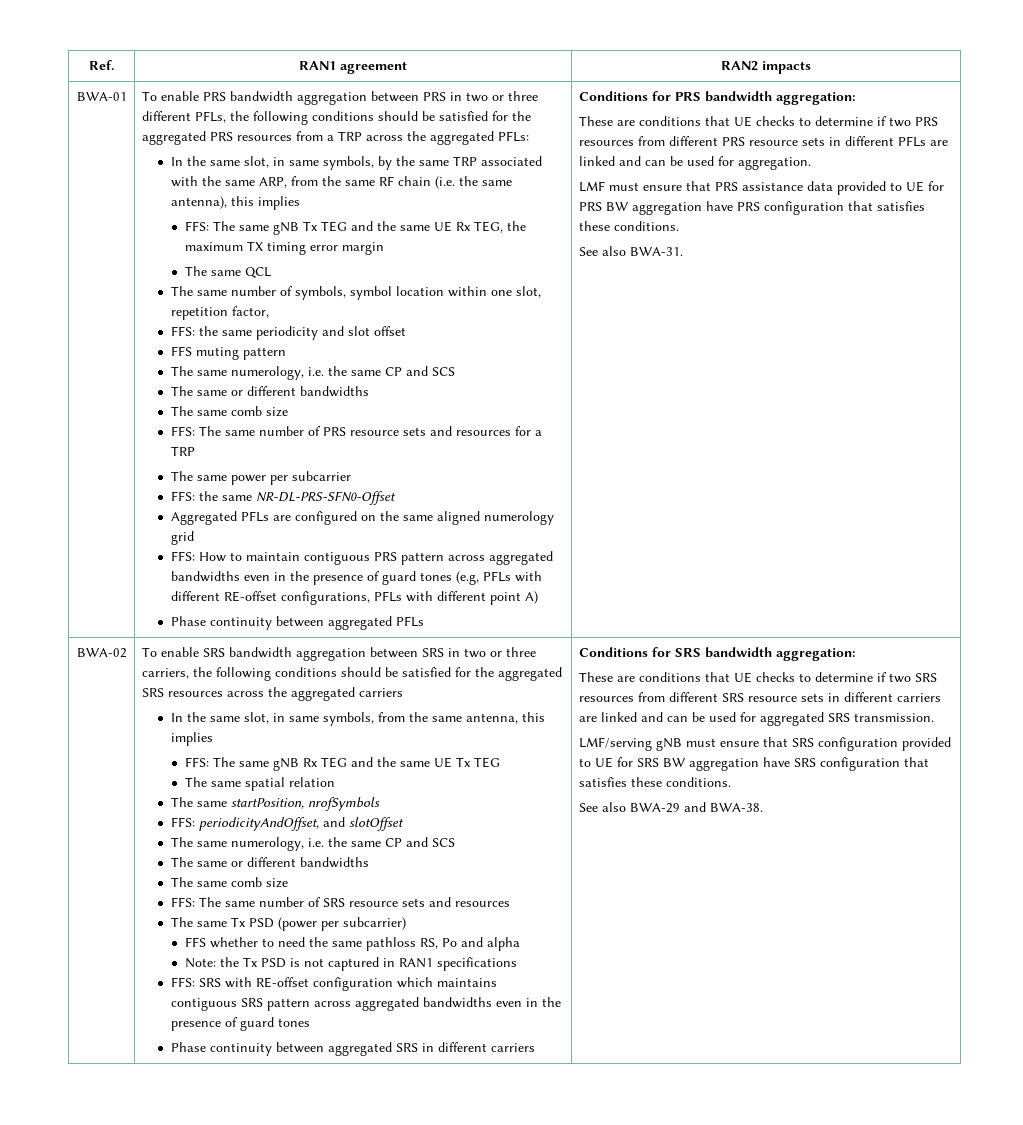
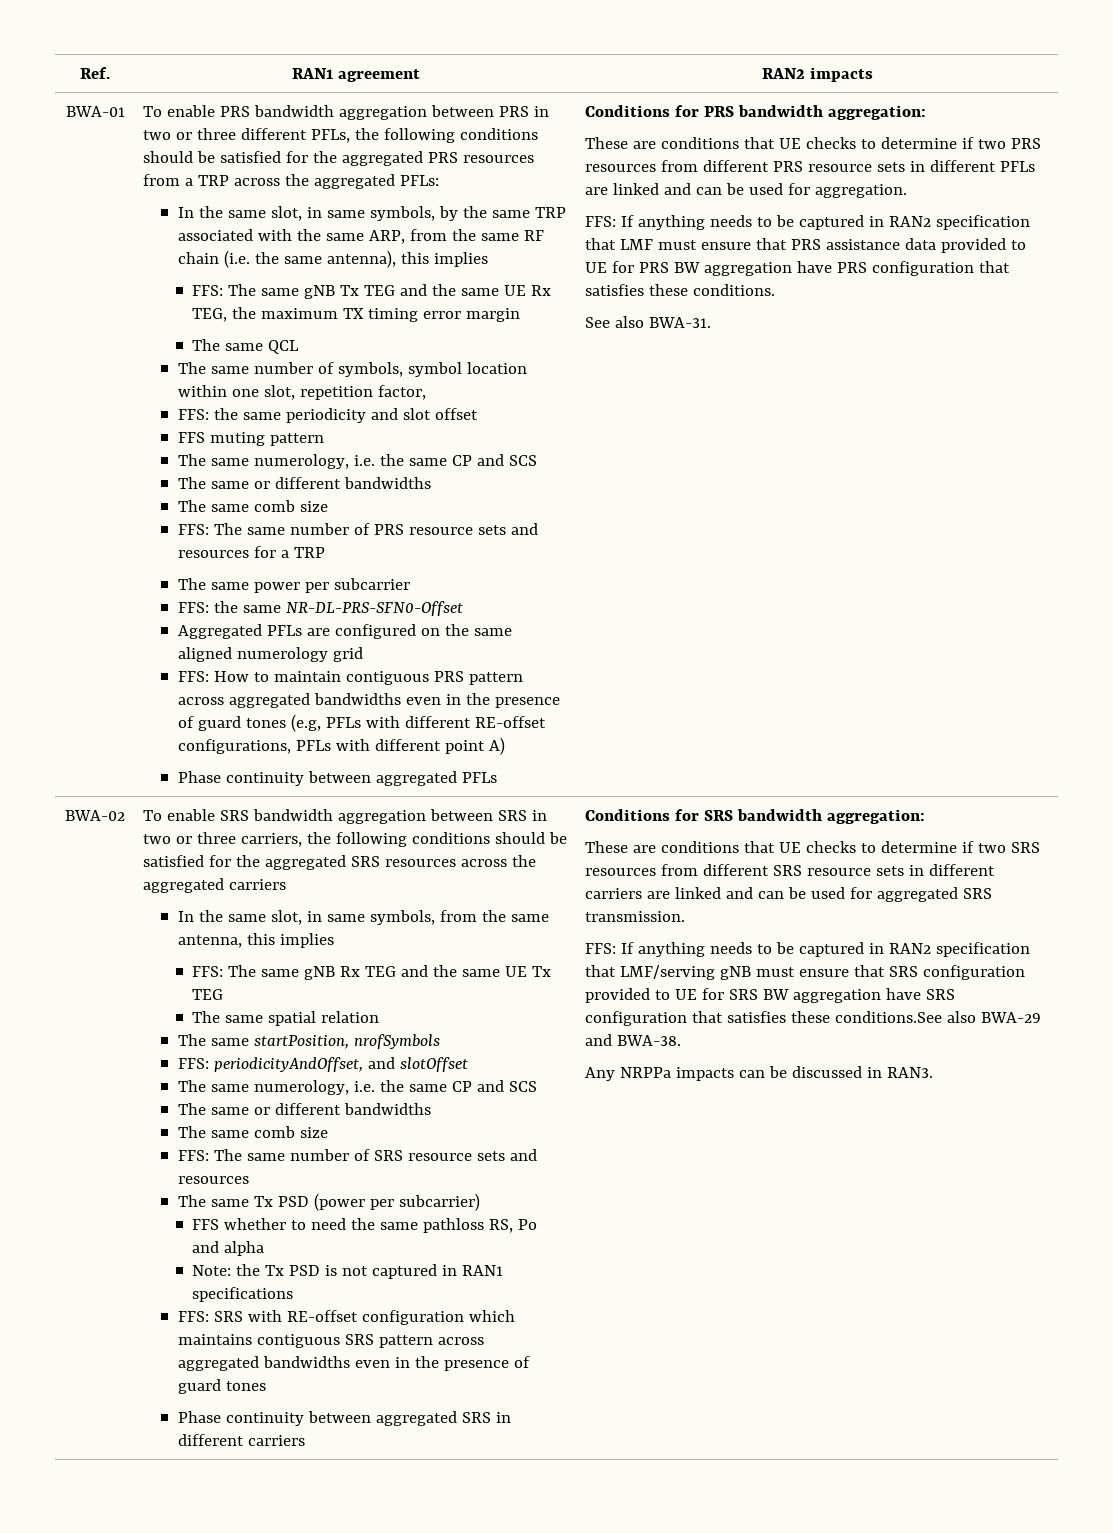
(811, 163) none -> [585,215,1031,230] [585,238,617,250] FFS: If anything needs to be captured in RAN2 specification that
(934, 717) none -> [585,942,1031,957] [585,965,617,977] FFS: If anything needs to be captured in RAN2 specification that
[665,777,731,787] [578,803,598,812] conditions. // See -> [835,1011,943,1023] conditions.See
(763, 807) none -> [585,1066,934,1081] // Any NRPPa impacts can be discussed in RAN3.

